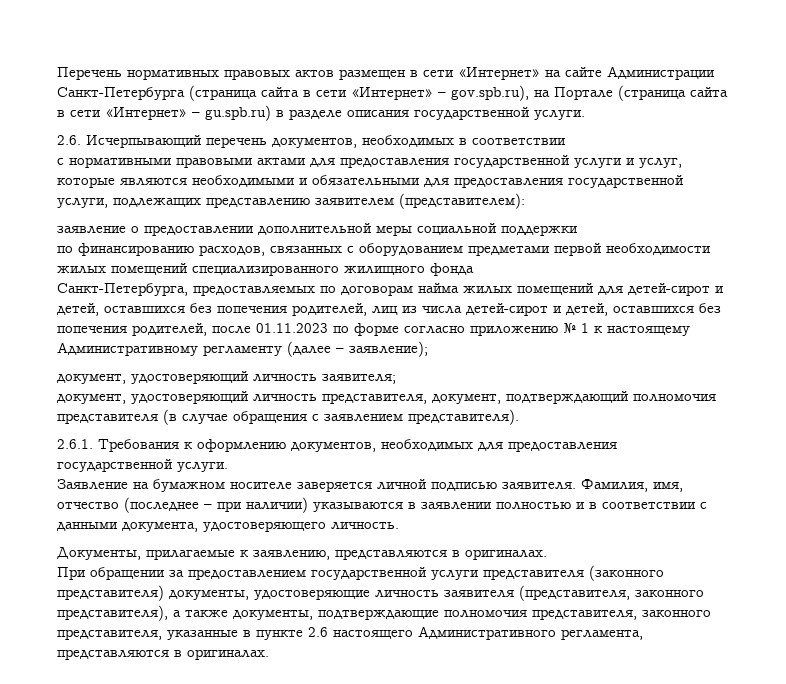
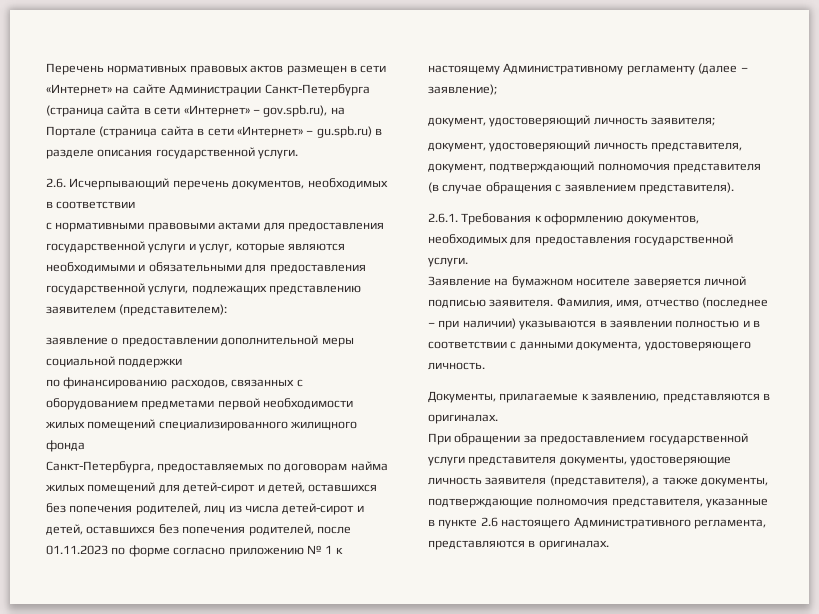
[589,565,664,581] [57,585,164,601] (законного представителя) -> (557, 461) none
[519,585,704,601] [57,605,168,621] (представителя, законного представителя), -> [549,475,649,487] (представителя),
[642,610,711,617] [57,629,162,640] законного представителя, -> (703, 503) none

